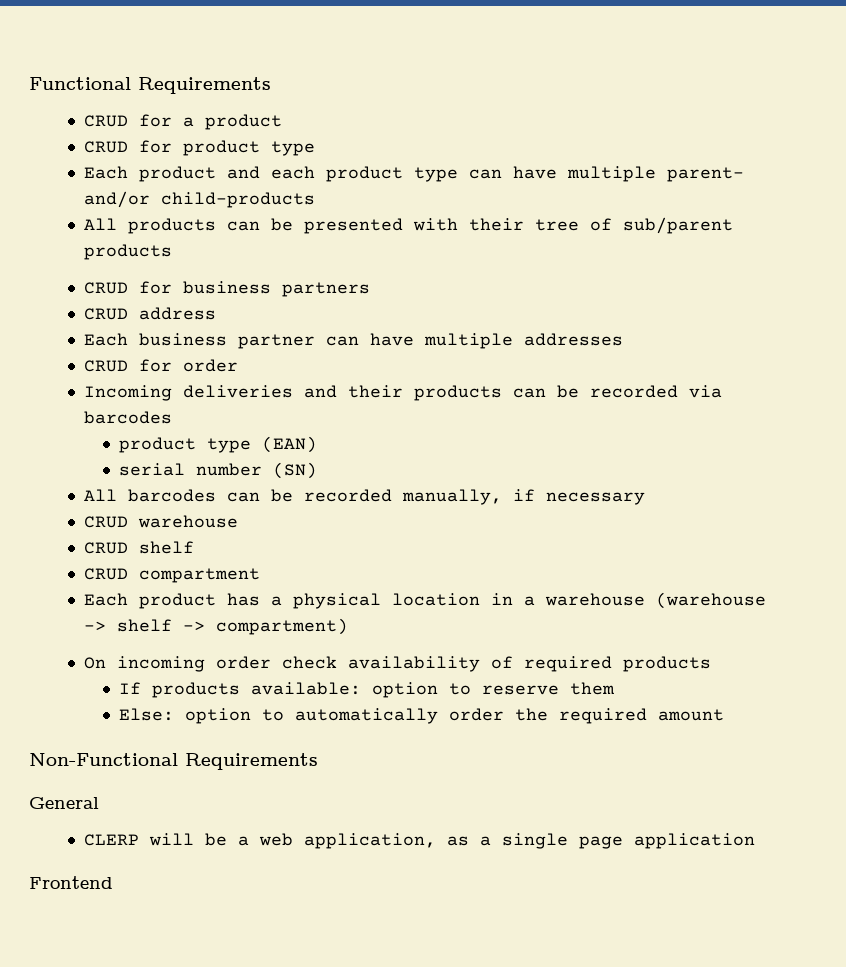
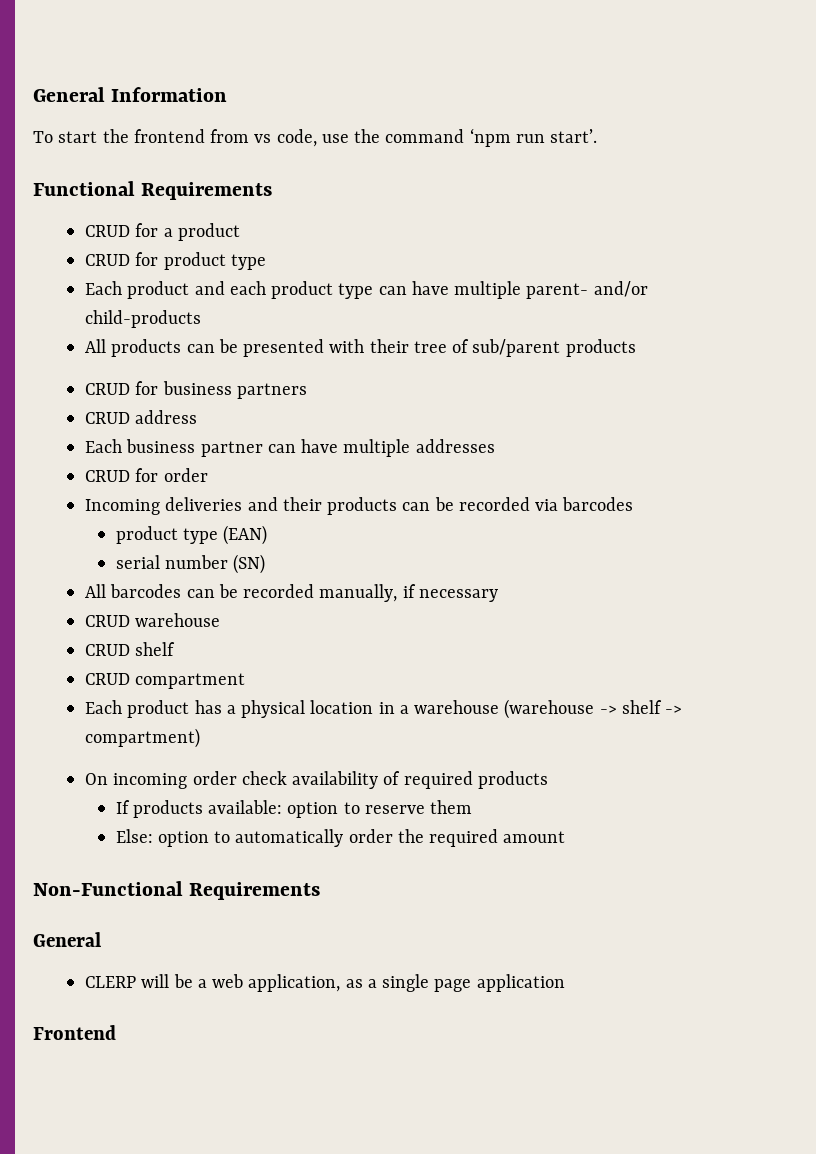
(29, 83) none -> [33,87,228,102] [33,128,598,147] General Information // To start the frontend from vs code, use the command ‘npm run start’. //

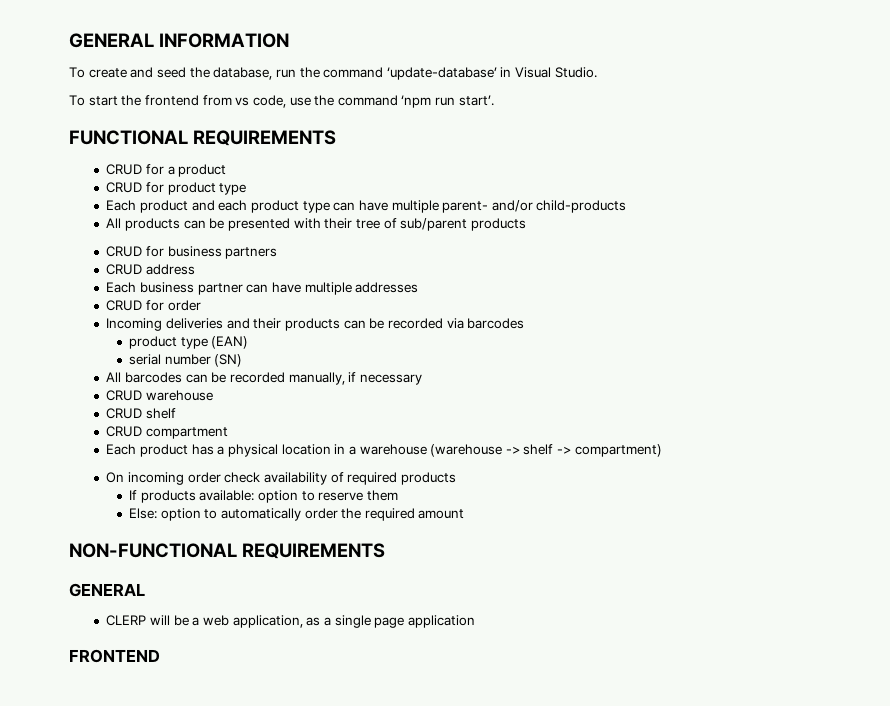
[33,87,228,102] General Information -> [69,33,290,48] [69,67,597,80] GENERAL INFORMATION // To create and seed the database, run the command ‘update-database’ in Visual Studio.
[33,181,273,200] Functional Requirements -> [69,130,337,146] FUNCTIONAL REQUIREMENTS
[33,881,321,900] [33,932,101,947] Non-Functional Requirements // General -> [69,543,386,559] [69,583,145,597] NON-FUNCTIONAL REQUIREMENTS // GENERAL
[33,1025,116,1040] Frontend -> [69,649,160,663] FRONTEND

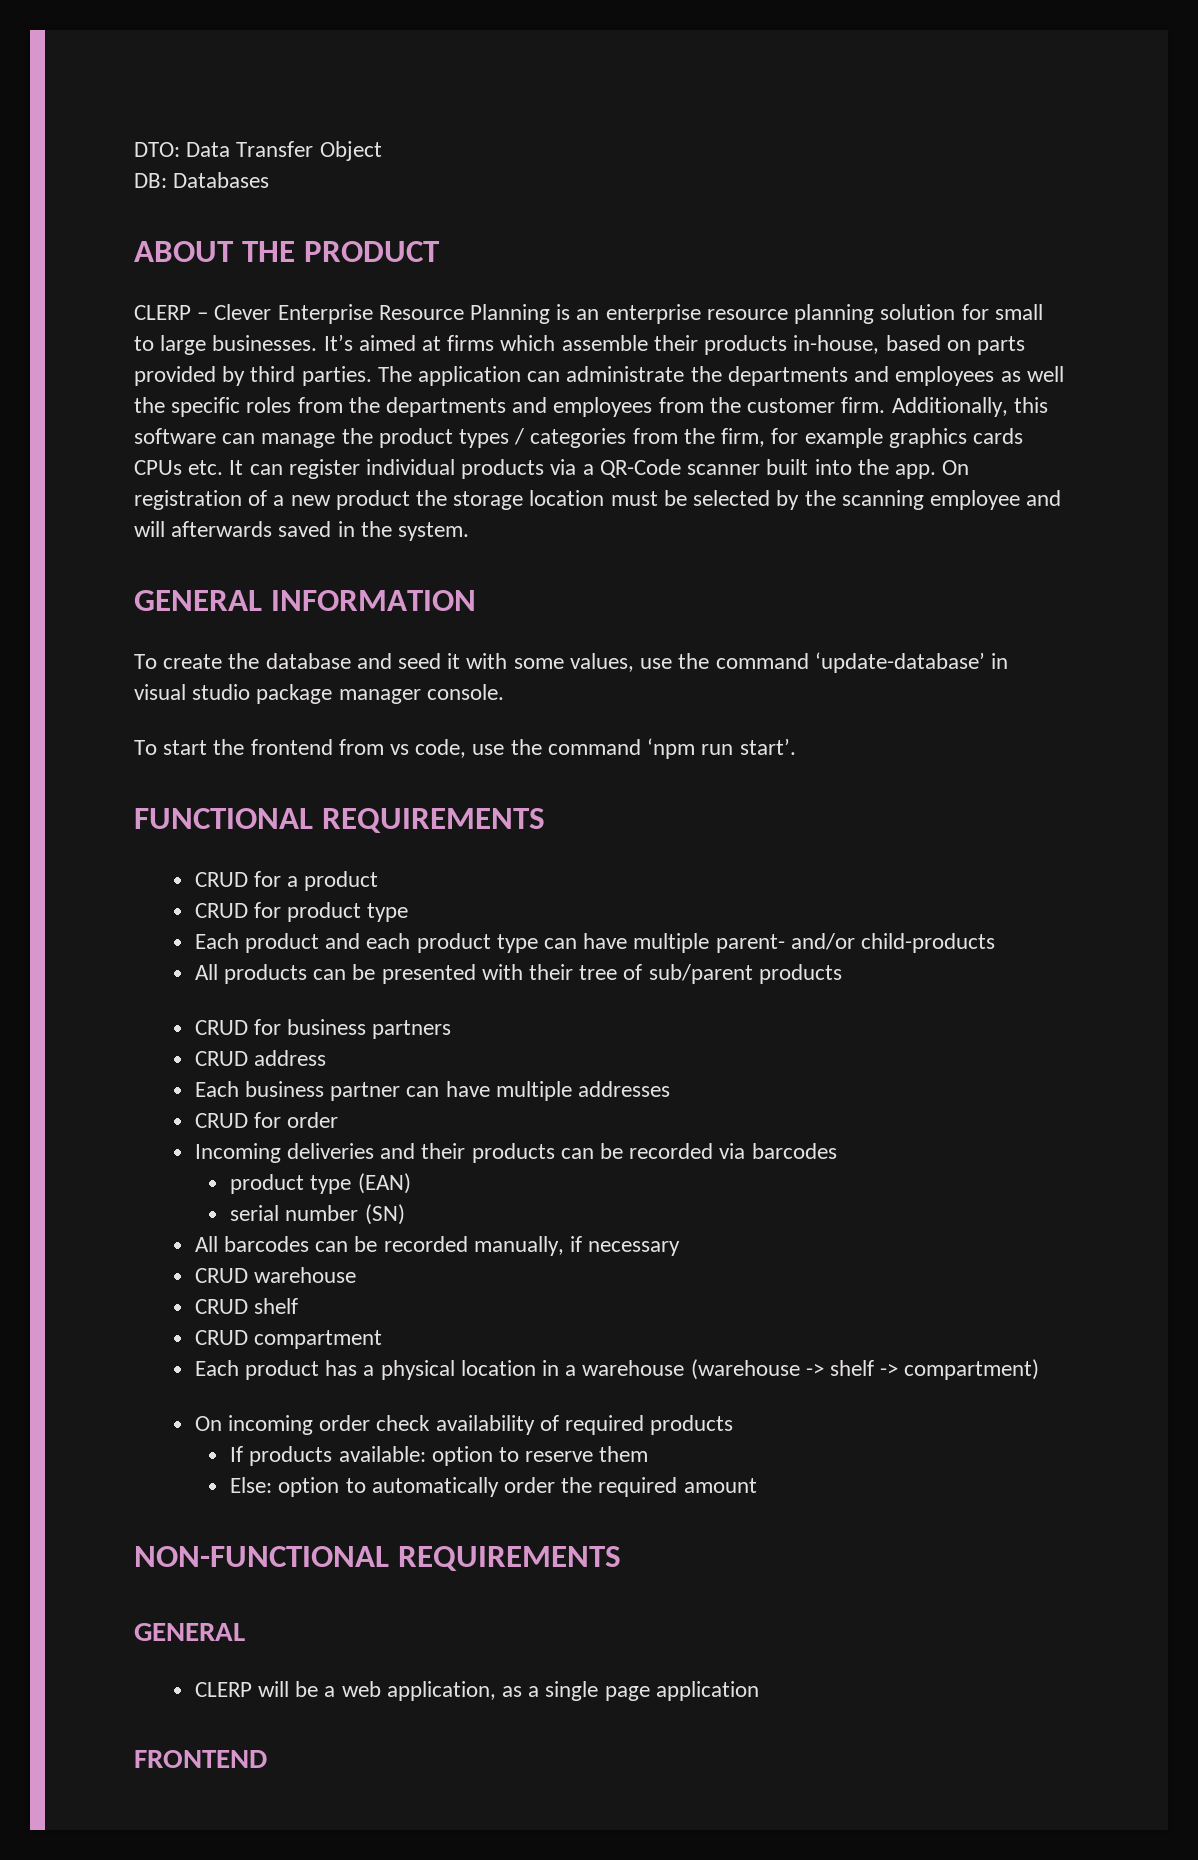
[69,33,290,48] [69,67,597,80] GENERAL INFORMATION // To create and seed the database, run the command ‘update-database’ in Visual Studio. -> [134,141,382,161] [134,172,270,188] [134,241,440,262] [134,304,1043,324] [134,334,1025,355] [134,366,1064,386] [134,397,1048,417] [134,428,1023,448] [134,459,970,479] [134,490,1062,510] [134,521,470,541] [134,590,476,611] [134,652,1008,673] [134,684,504,704] DTO: Data Transfer Object // DB: Databases // ABOUT THE PRODUCT // CLERP – Clever Enterprise Resource Planning is an enterprise resource planning solution for small to large businesses. It’s aimed at firms which assemble their products in-house, based on parts provided by third parties. The application can administrate the departments and employees as well the specific roles from the departments and employees from the customer firm. Additionally, this software can manage the product types / categories from the firm, for example graphics cards CPUs etc. It can register individual products via a QR-Code scanner built into the app. On registration of a new product the storage location must be selected by the scanning employee and will afterwards saved in the system. // GENERAL INFORMATION // To create the database and seed it with some values, use the command ‘update-database’ in visual studio package manager console.

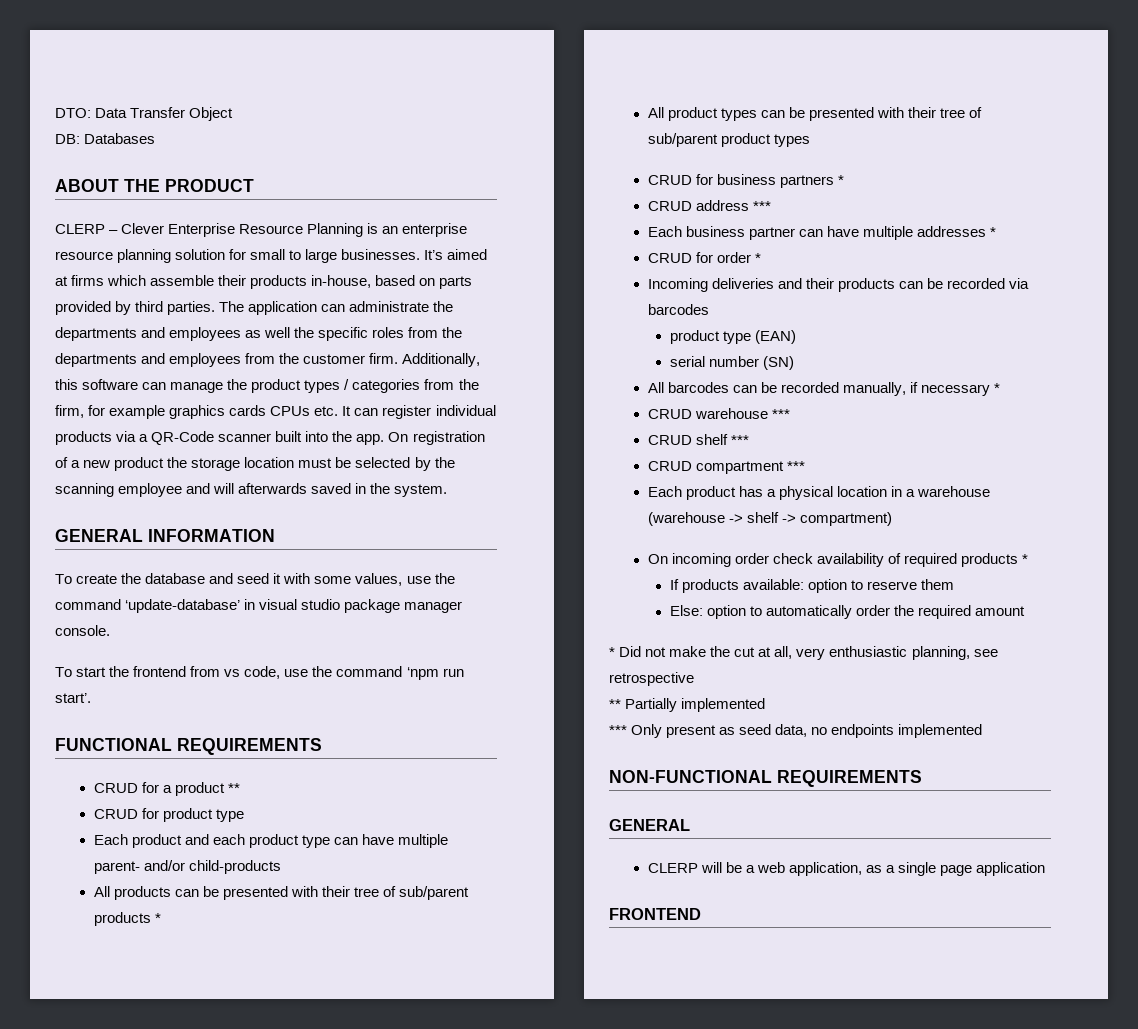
(379, 881) none -> [227,783,240,793] **
(842, 974) none -> [154,913,161,923] [647,107,982,121] [647,133,810,147] * // All product types can be presented with their tree of sub/parent product types
(452, 1029) none -> [837,175,844,185] *
(326, 1058) none -> [752,201,771,211] ***
(670, 1089) none -> [989,227,996,237] *
(339, 1120) none -> [754,253,761,263] *
(681, 1248) none -> [993,383,1000,393] *
(356, 1275) none -> [771,409,790,419] ***
(298, 1306) none -> [730,435,749,445] ***
(382, 1339) none -> [786,461,805,471] ***
(734, 1425) none -> [1021,554,1028,564] *
(757, 1485) none -> [609,646,998,660] [609,672,694,686] [609,698,766,712] [609,724,983,738] // * Did not make the cut at all, very enthusiastic planning, see retrospective // ** Partially implemented // *** Only present as seed data, no endpoints implemented

